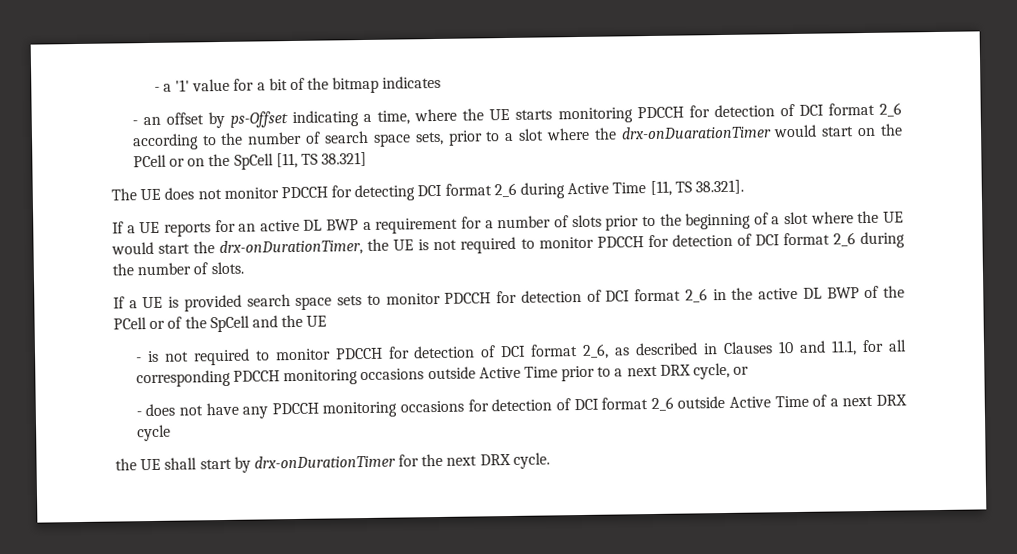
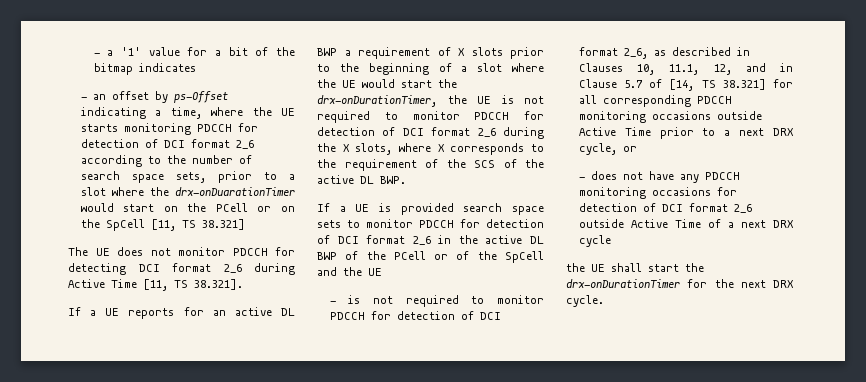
[461,215,569,229] for a number of -> [437,47,465,56] of X
[137,261,244,276] number of slots. -> [342,143,544,155] [317,159,544,171] [317,175,406,184] X slots, where X corresponds to the requirement of the SCS of the active DL BWP.
[778,340,858,356] 10 and 11.1, -> [637,63,793,75] [578,79,766,91] 10, 11.1, 12, and in Clause 5.7 of [14, TS 38.321]
[233,456,251,473] by -> [685,263,704,272] the

